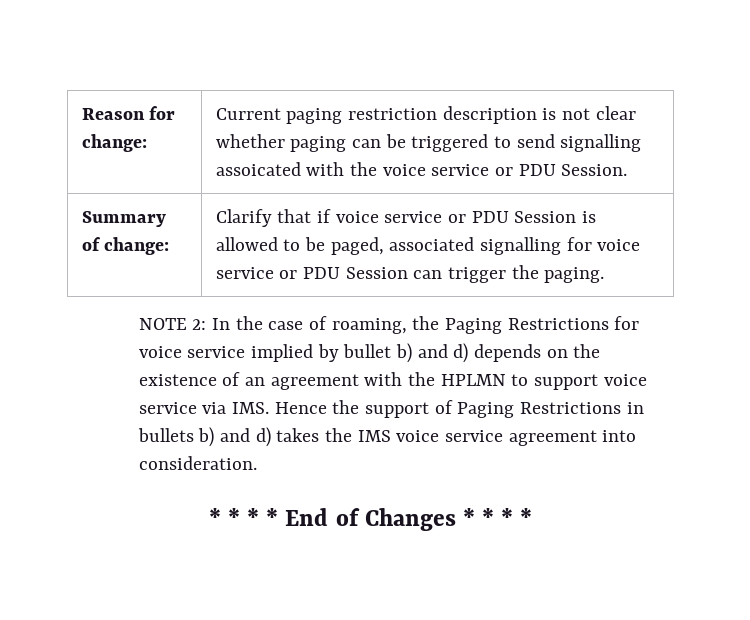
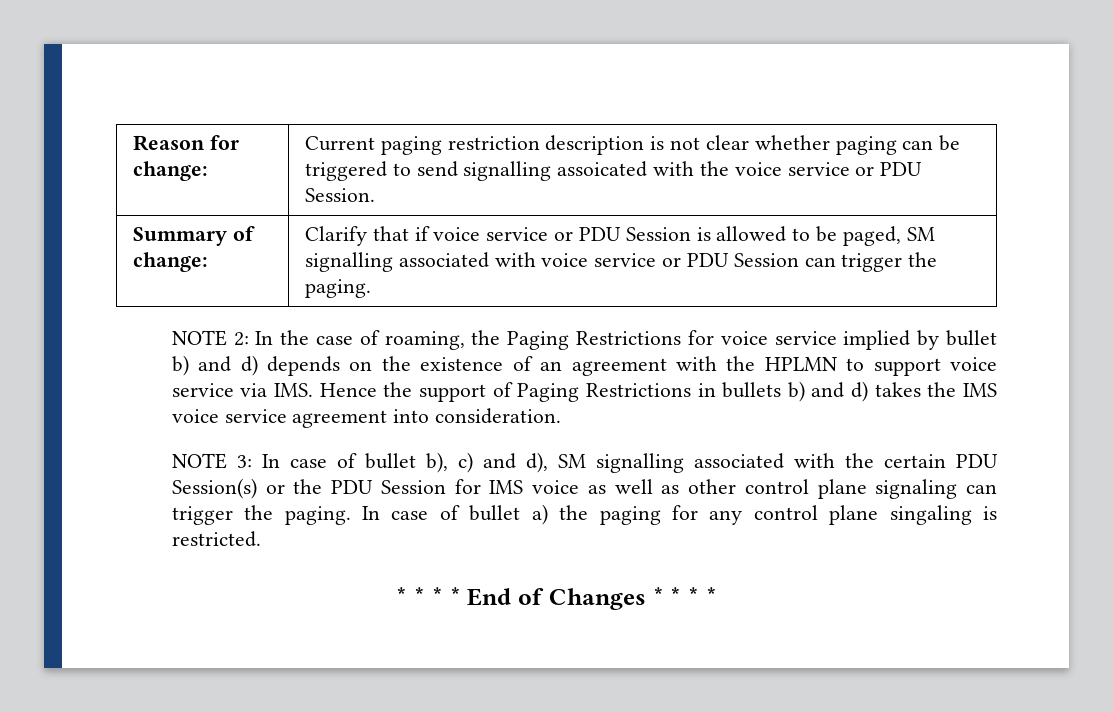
[389,237,592,255] associated signalling for -> [906,227,935,241] [305,252,536,272] SM signalling associated with
(257, 463) none -> [171,452,999,473] [171,478,997,499] [171,504,997,525] [171,531,261,547] // NOTE 3: In case of bullet b), c) and d), SM signalling associated with the certain PDU Session(s) or the PDU Session for IMS voice as well as other control plane signaling can trigger the paging. In case of bullet a) the paging for any control plane singaling is restricted.

